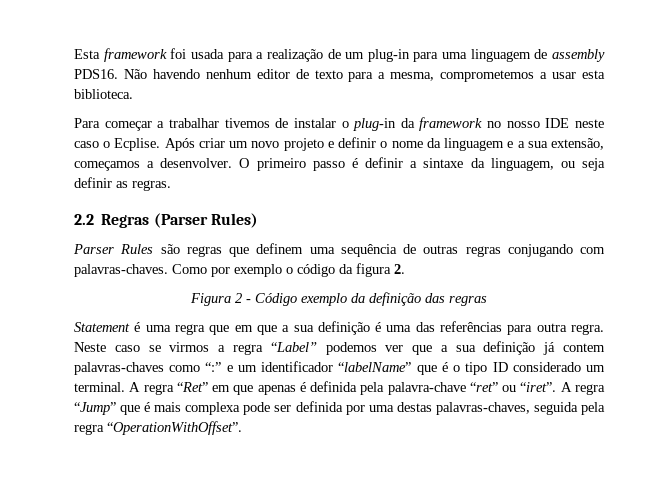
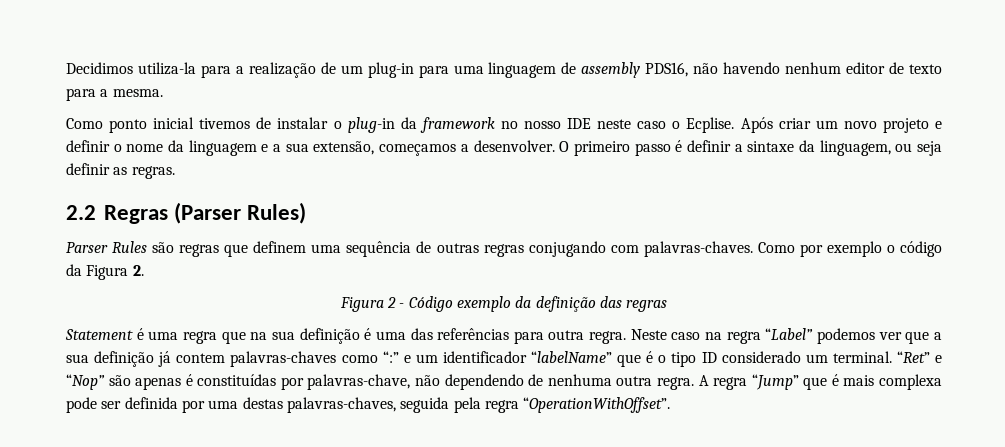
[74,48,224,62] Esta framework foi usada -> [66,62,196,75] Decidimos utiliza-la
[74,69,147,79] PDS16. Não -> [645,62,719,77] PDS16, não
[390,70,605,82] [74,89,133,99] [74,118,219,131] mesma, comprometemos a usar esta biblioteca. // Para começar a trabalhar -> [112,89,163,97] [66,117,195,133] mesma. // Como ponto inicial
[356,263,391,277] figura -> [86,265,129,280] Figura
[234,325,290,335] em que a -> [250,332,268,340] na
[148,342,226,352] se virmos a -> [705,332,723,340] na
[129,381,557,395] A regra “Ret” em que apenas é definida pela palavra-chave “ret” ou “iret”. -> [896,351,943,363] [66,374,694,390] “Ret” e “Nop” são apenas é constituídas por palavras-chave, não dependendo de nenhuma outra regra.

